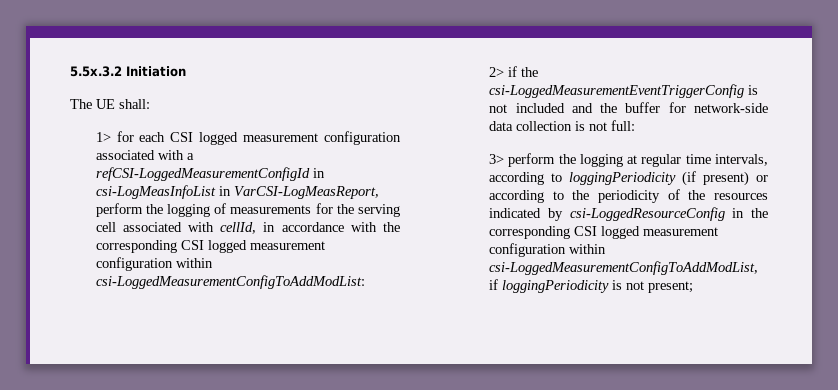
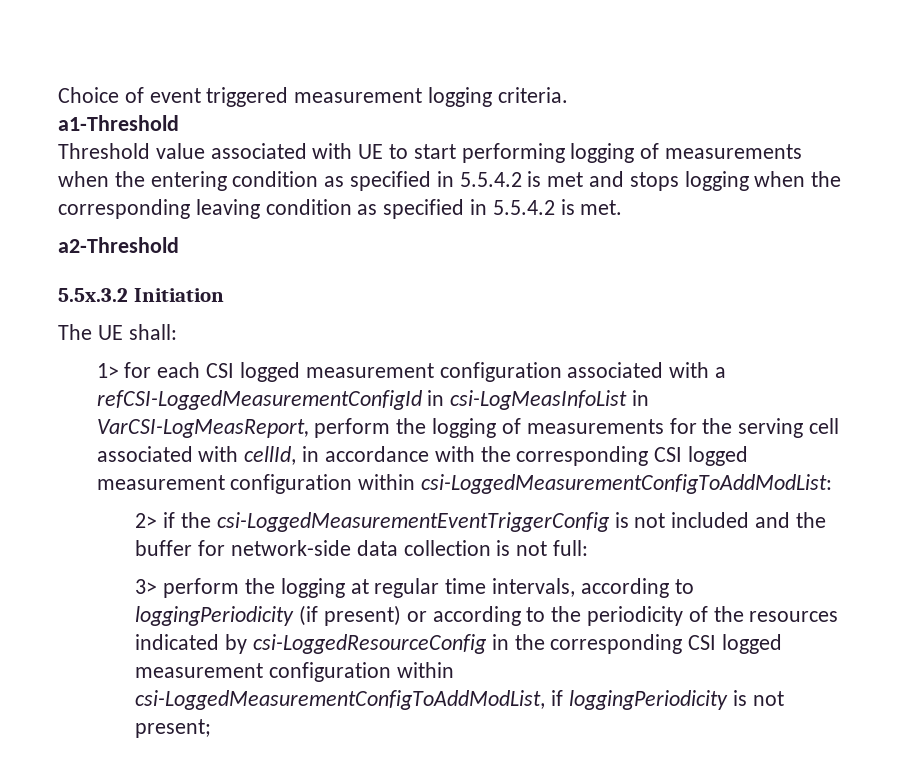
(70, 71) none -> [58,87,568,107] [58,115,179,131] [58,143,803,163] [58,171,842,191] [58,199,623,219] [58,237,179,253] Choice of event triggered measurement logging criteria. // a1-Threshold // Threshold value associated with UE to start performing logging of measurements when the entering condition as specified in 5.5.4.2 is met and stops logging when the corresponding leaving condition as specified in 5.5.4.2 is met. // a2-Threshold //

